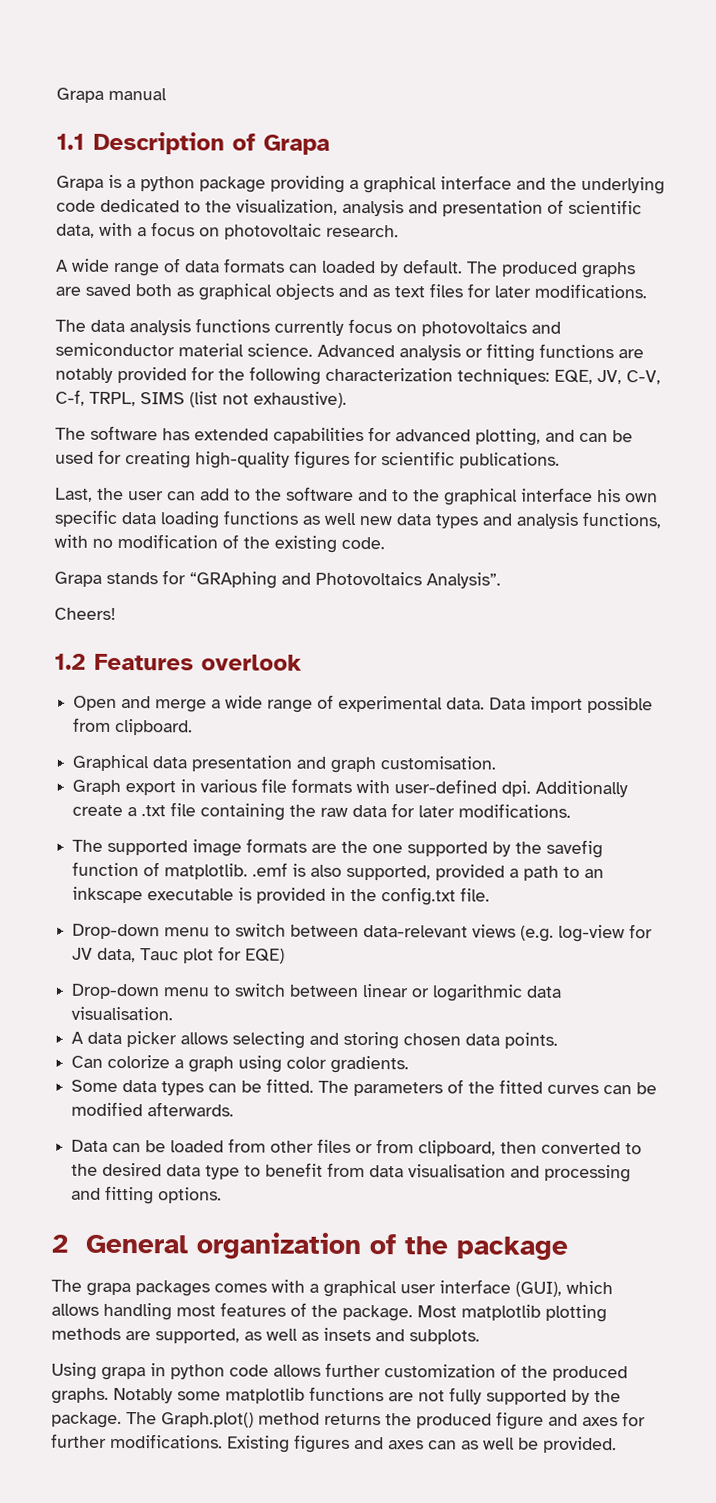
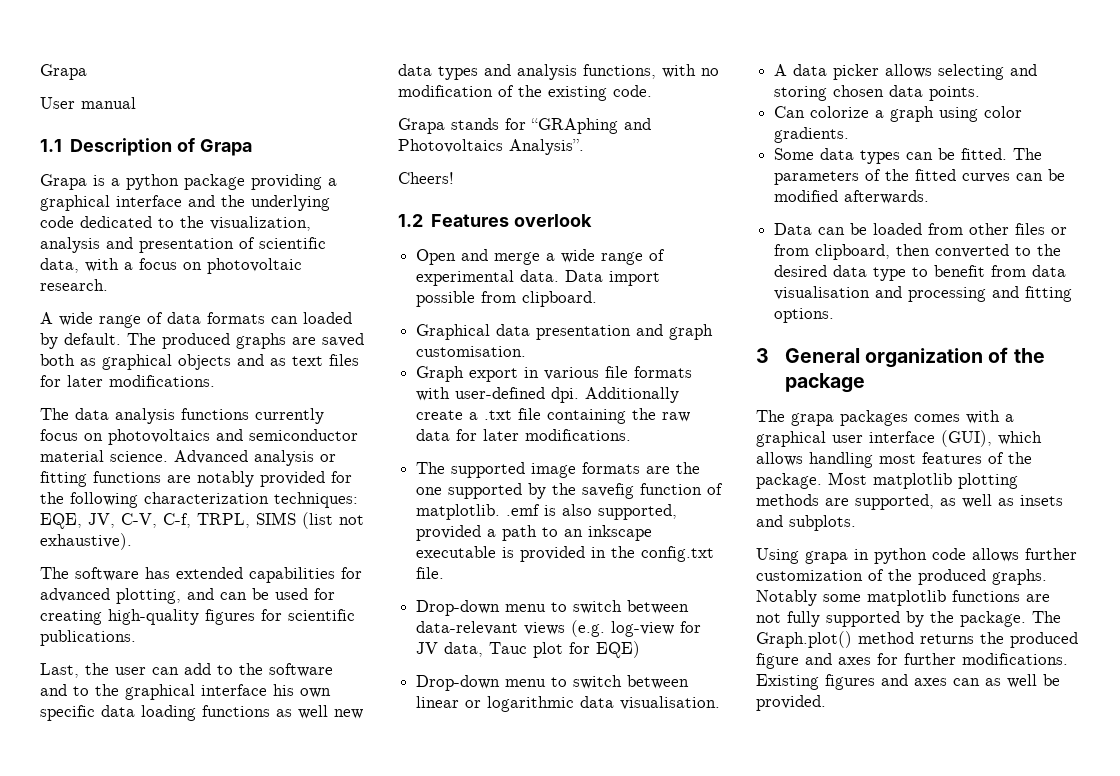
[56,87,104,103] Grapa -> [40,64,87,80] [40,97,75,109] Grapa // User
[51,1234,68,1253] 2 -> [756,348,769,363] 3

